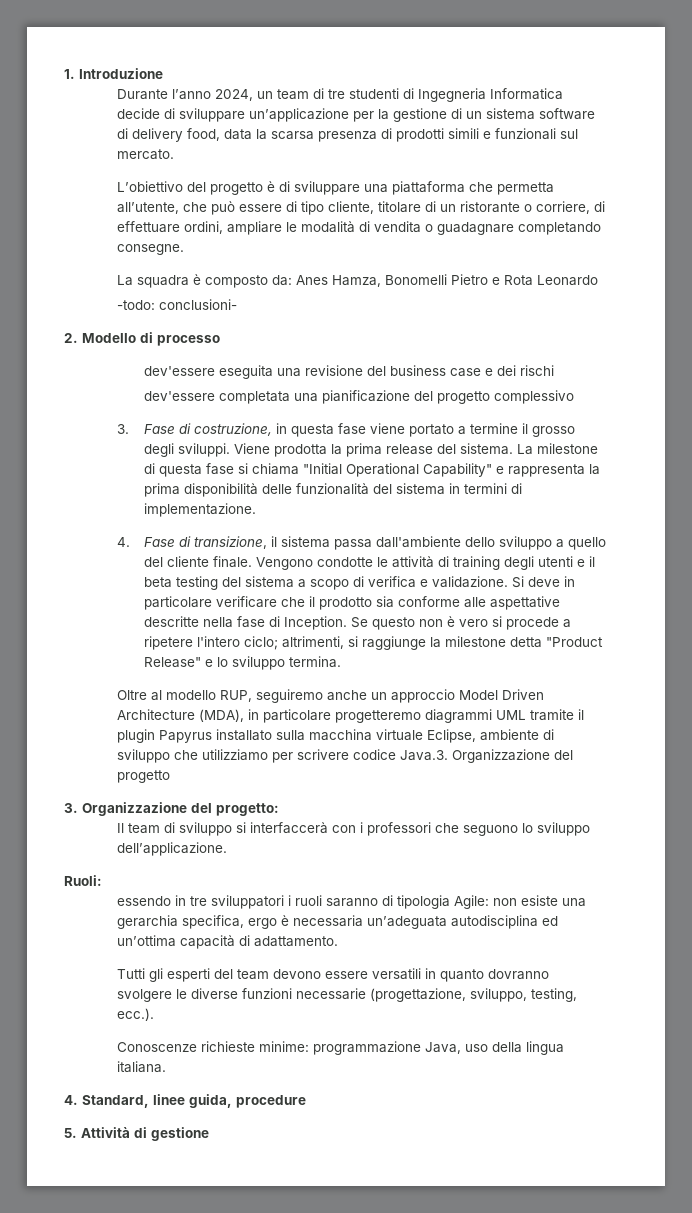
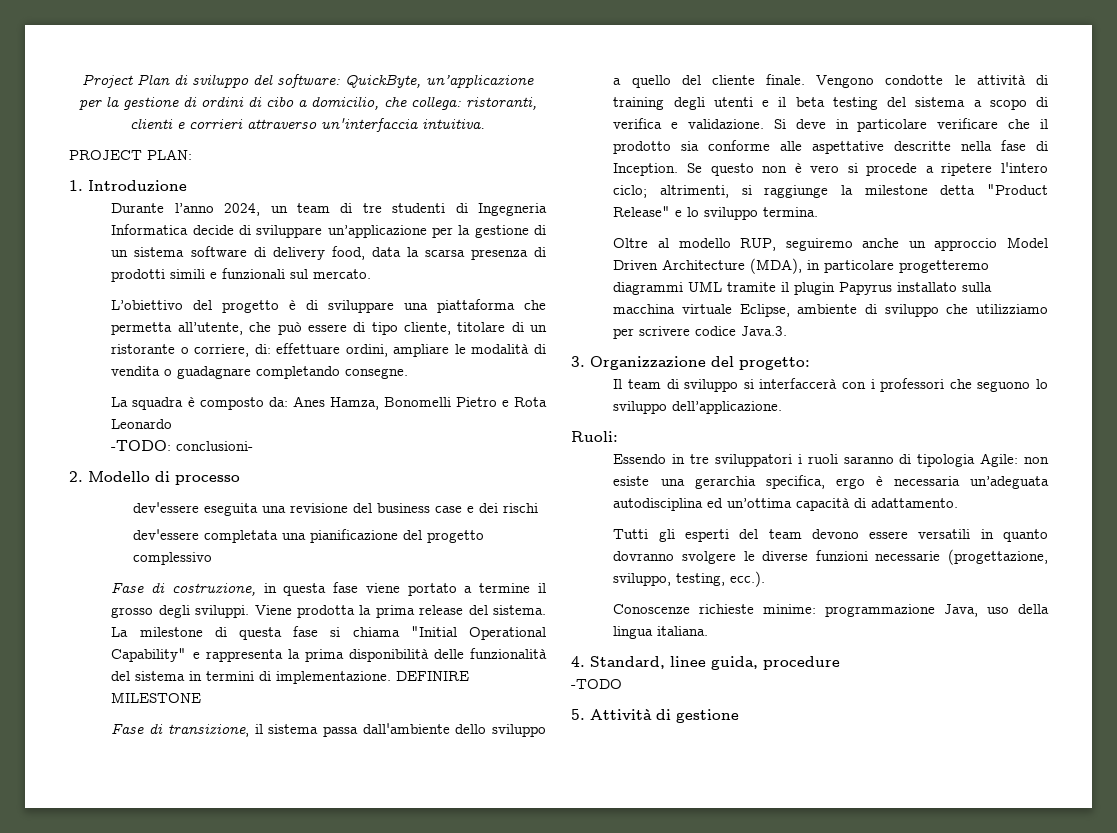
(64, 74) none -> [82,74,534,88] [78,96,537,110] [130,118,485,132] [69,149,192,160] Project Plan di sviluppo del software: QuickByte, un’applicazione per la gestione di ordini di cibo a domicilio, che collega: ristoranti, clienti e corrieri attraverso un'interfaccia intuitiva. // PROJECT PLAN: //
[594,201,606,212] di -> [254,344,271,354] di:
[117,300,156,310] -todo: -> [111,440,172,451] -TODO:
[117,424,130,434] 3. -> (212, 558) none
[117,537,131,547] // 4. -> [396,671,470,681] [111,692,202,703] DEFINIRE MILESTONE //
[452,749,574,763] [117,770,171,783] Organizzazione del progetto -> (788, 331) none
[117,896,172,906] essendo -> [613,454,667,464] Essendo
(306, 1101) none -> [571,679,622,689] // -TODO

